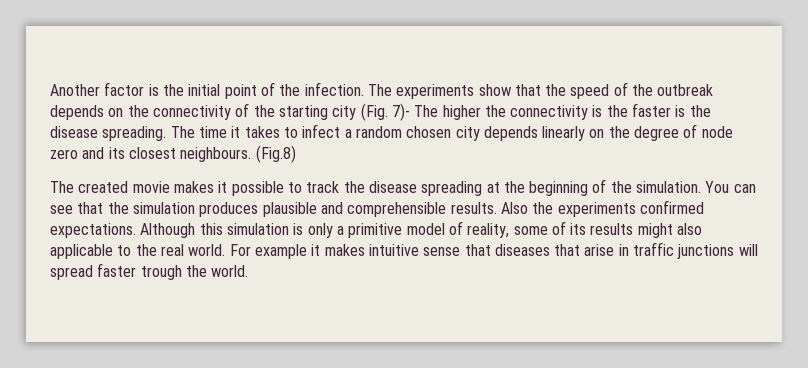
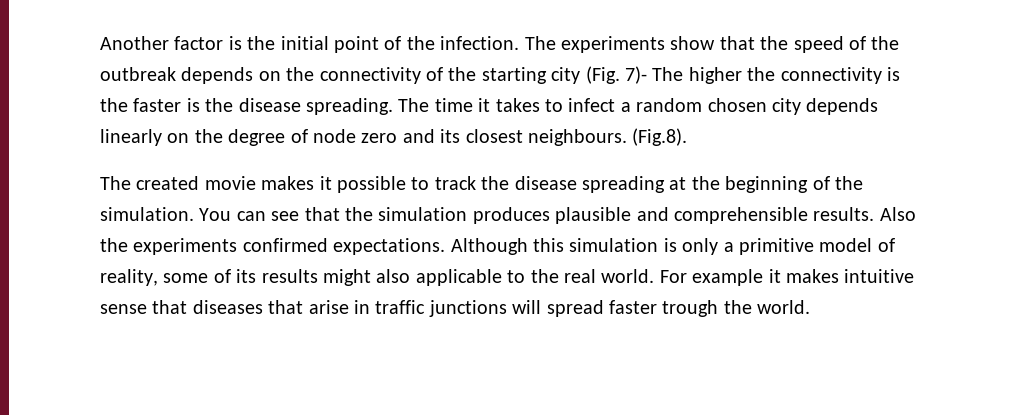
[255,145,296,163] (Fig.8) -> [632,128,688,146] (Fig.8).

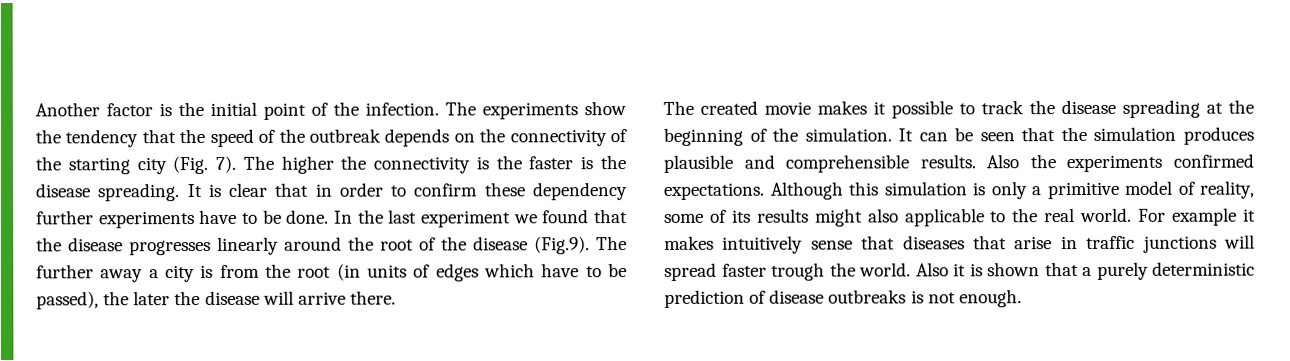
(716, 43) none -> [35,129,139,148] the tendency
[624,66,647,84] 7)- -> [215,155,237,173] 7).
[398,98,879,115] [100,128,688,146] The time it takes to infect a random chosen city depends linearly on the degree of node zero and its closest neighbours. (Fig.8). -> [187,182,628,201] [36,209,628,229] [36,236,627,256] [36,263,627,283] [36,290,396,310] It is clear that in order to confirm these dependency further experiments have to be done. In the last experiment we found that the disease progresses linearly around the root of the disease (Fig.9). The further away a city is from the root (in units of edges which have to be passed), the later the disease will arrive there.
[199,208,300,221] You can see -> [898,127,1015,142] It can be seen
[844,269,915,283] intuitive -> [722,235,804,254] intuitively
(811, 307) none -> [915,261,1255,280] [664,289,1022,308] Also it is shown that a purely deterministic prediction of disease outbreaks is not enough.

